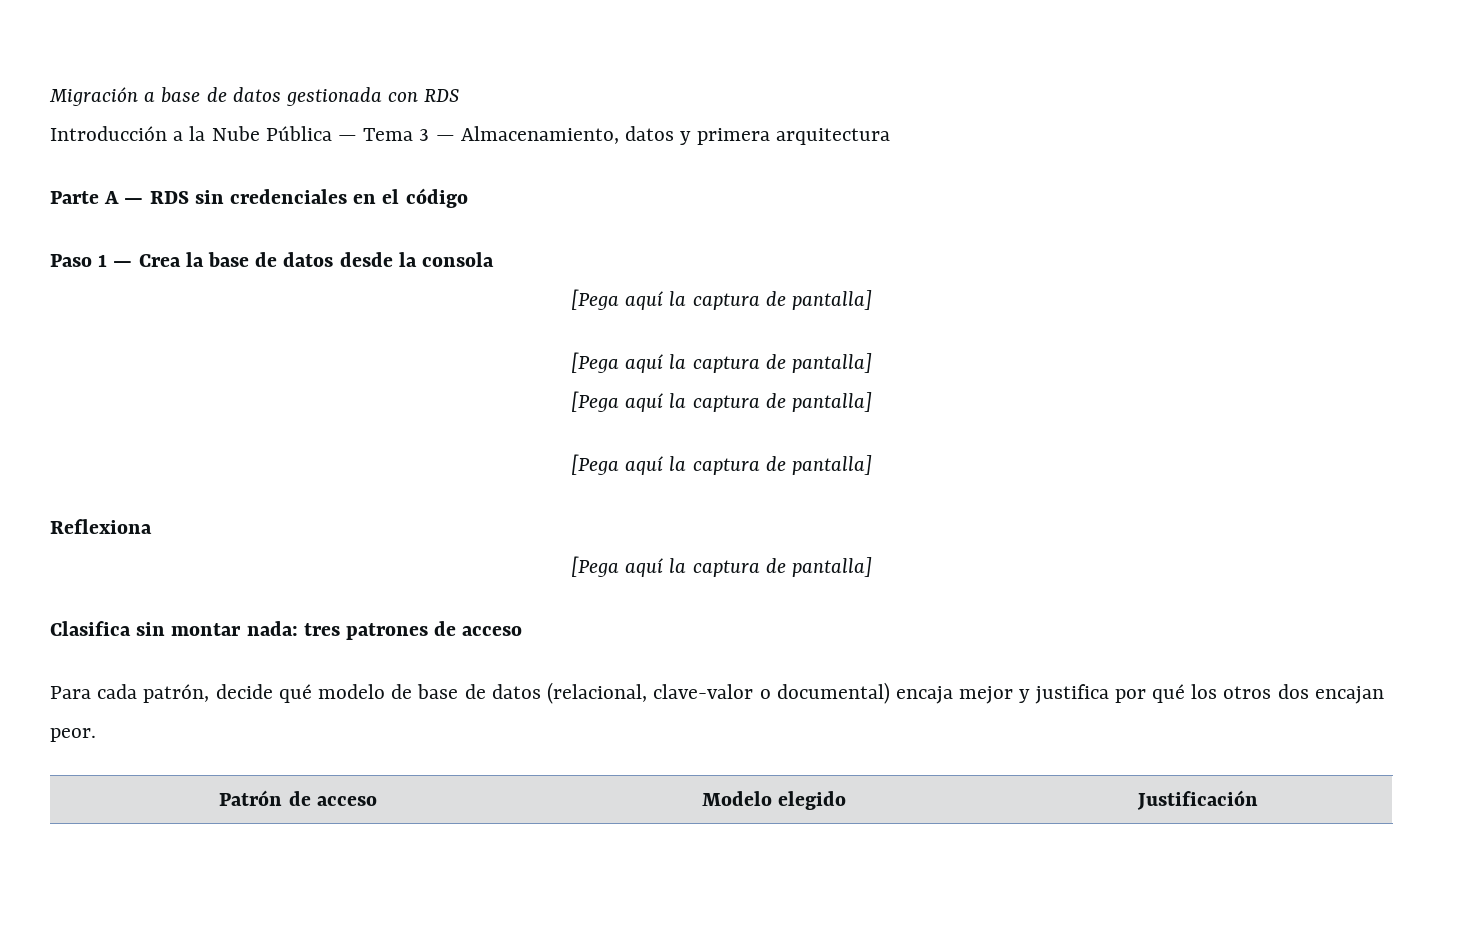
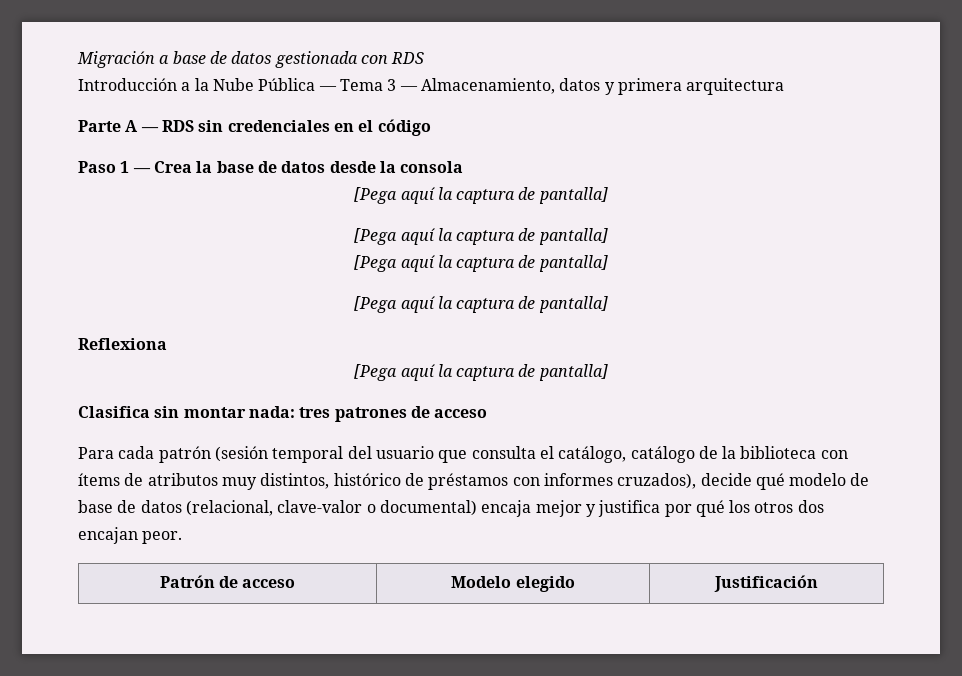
[143,684,210,703] patrón, -> [158,446,848,463] [78,473,697,490] patrón (sesión temporal del usuario que consulta el catálogo, catálogo de la biblioteca con ítems de atributos muy distintos, histórico de préstamos con informes cruzados),

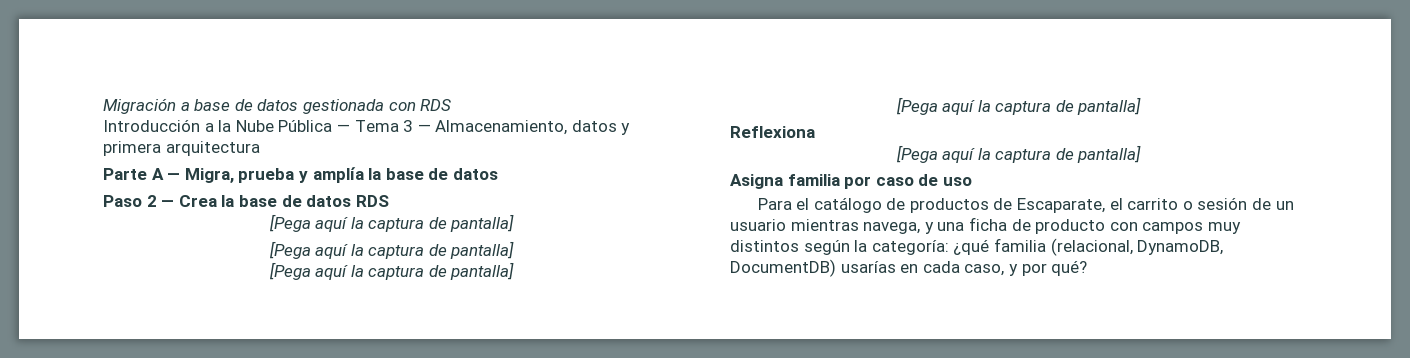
[161,119,431,136] RDS sin credenciales en el código -> [184,167,498,183] Migra, prueba y amplía la base de datos
[120,161,130,173] 1 -> [146,195,157,207] 2
[329,161,464,173] desde la consola -> [355,195,389,207] RDS
[78,406,488,422] [78,446,848,463] [78,473,870,490] [78,500,824,517] [78,527,183,544] [159,575,296,588] [451,576,575,592] [714,575,818,592] Clasifica sin montar nada: tres patrones de acceso // Para cada patrón (sesión temporal del usuario que consulta el catálogo, catálogo de la biblioteca con ítems de atributos muy distintos, histórico de préstamos con informes cruzados), decide qué modelo de base de datos (relacional, clave-valor o documental) encaja mejor y justifica por qué los otros dos encajan peor. // Patrón de acceso | Modelo elegido | Justificación -> [730,174,972,189] [757,197,1294,213] [730,217,1241,234] [730,238,1224,256] [730,259,1088,277] Asigna familia por caso de uso // Para el catálogo de productos de Escaparate, el carrito o sesión de un usuario mientras navega, y una ficha de producto con campos muy distintos según la categoría: ¿qué familia (relacional, DynamoDB, DocumentDB) usarías en cada caso, y por qué?

